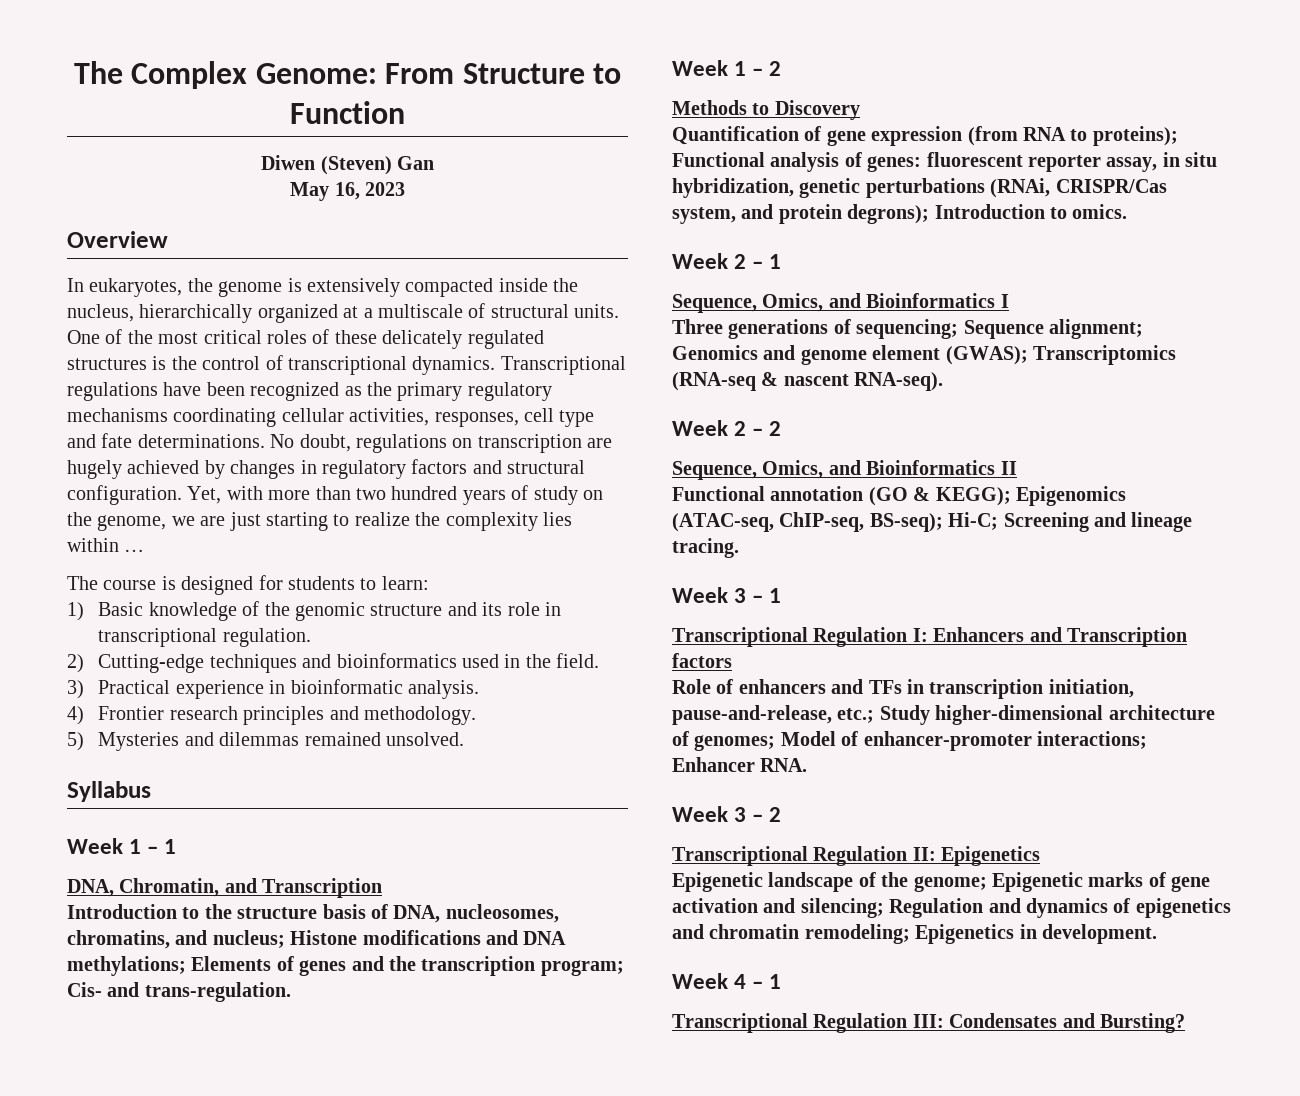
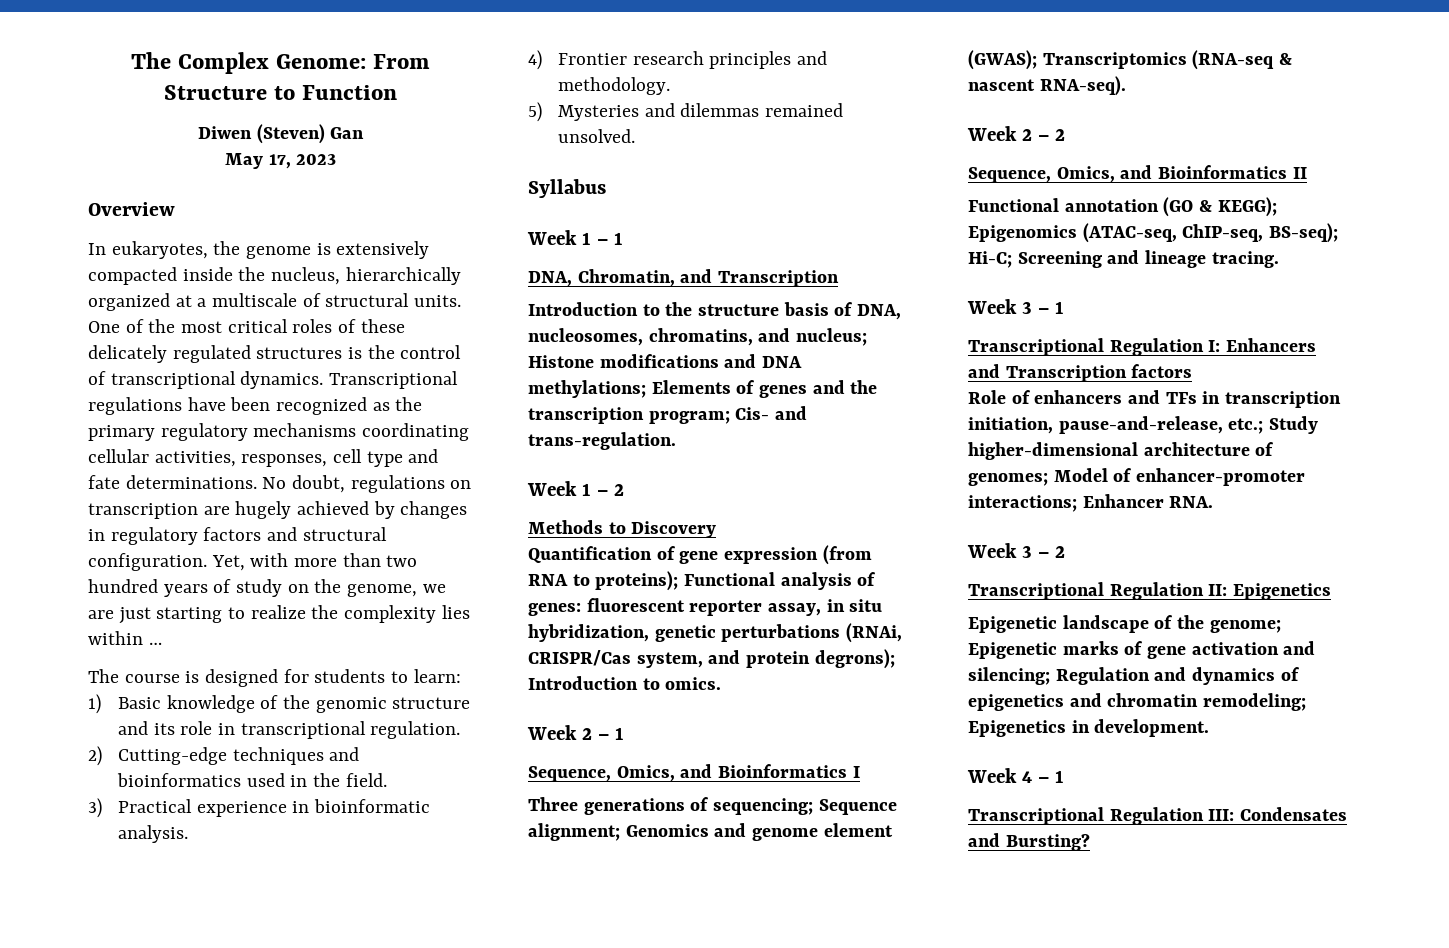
[334,182,360,200] 16, -> [268,154,291,169] 17,

